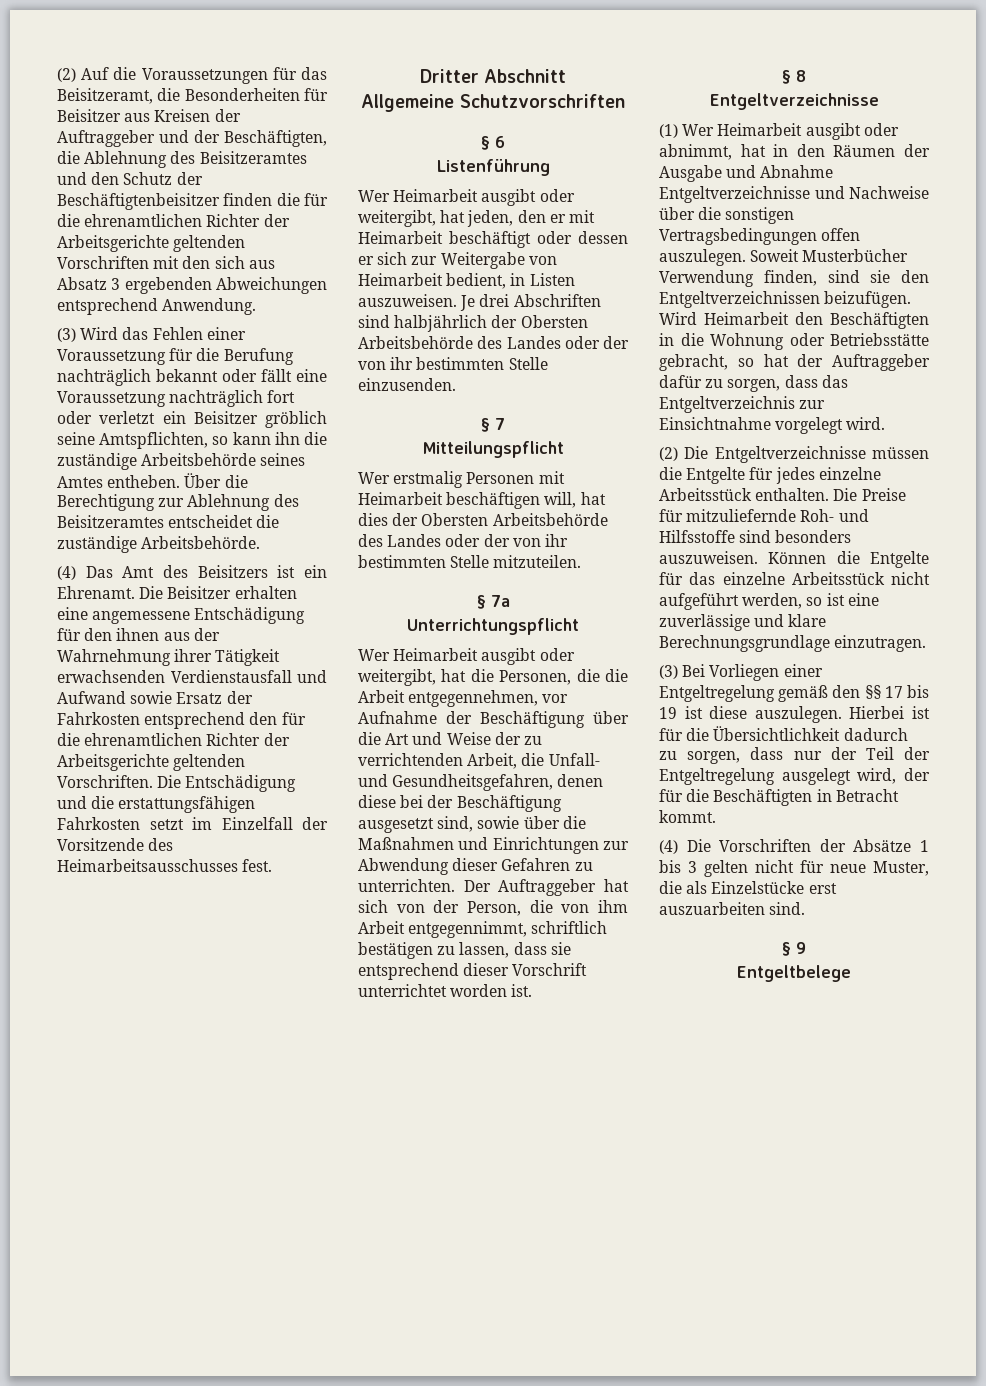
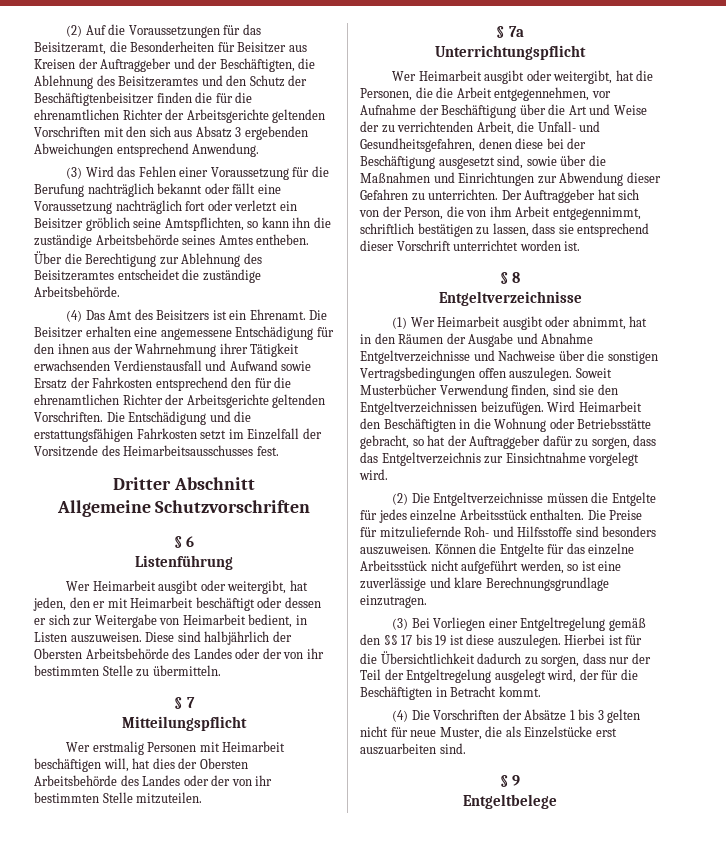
[460,294,601,311] Je drei Abschriften -> [145,632,175,642] Diese
[358,378,456,391] einzusenden. -> [136,665,221,677] zu übermitteln.

